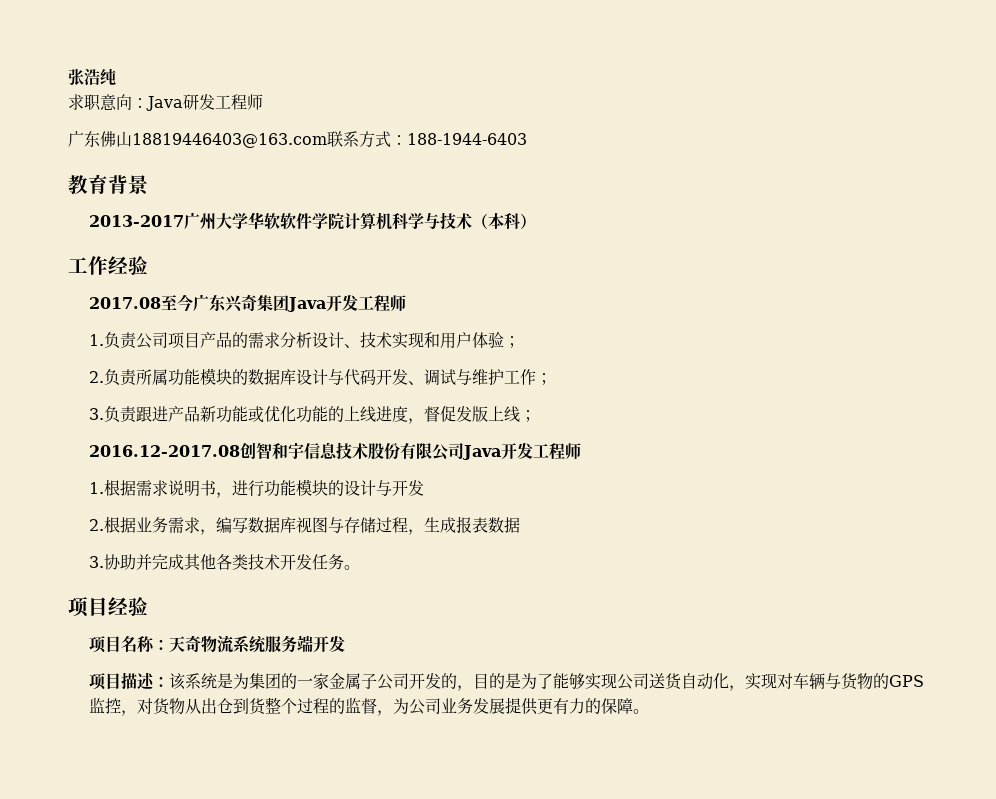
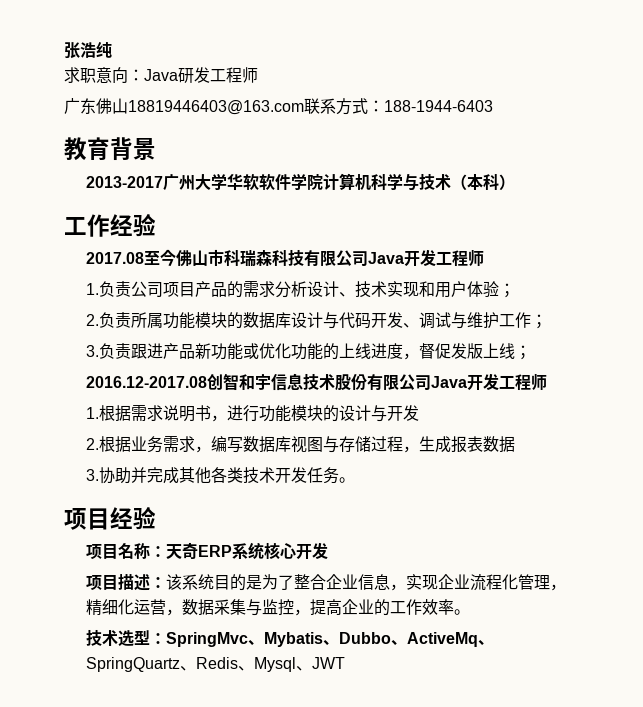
[192,294,289,313] 广东兴奇集团 -> [175,249,368,267] 佛山市科瑞森科技有限公司
[200,635,313,653] 物流系统服务端 -> [197,542,296,560] ERP系统核心
[216,673,924,691] [88,697,649,716] 是为集团的一家金属子公司开发的，目的是为了能够实现公司送货自动化，实现对车辆与货物的GPS监控，对货物从出仓到货整个过程的监督，为公司业务发展提供更有力的保障。 -> [213,574,566,591] [85,599,470,616] [85,629,494,647] [85,657,345,672] 目的是为了整合企业信息，实现企业流程化管理，精细化运营，数据采集与监控，提高企业的工作效率。 // 技术选型：SpringMvc、Mybatis、Dubbo、ActiveMq、SpringQuartz、Redis、Mysql、JWT

